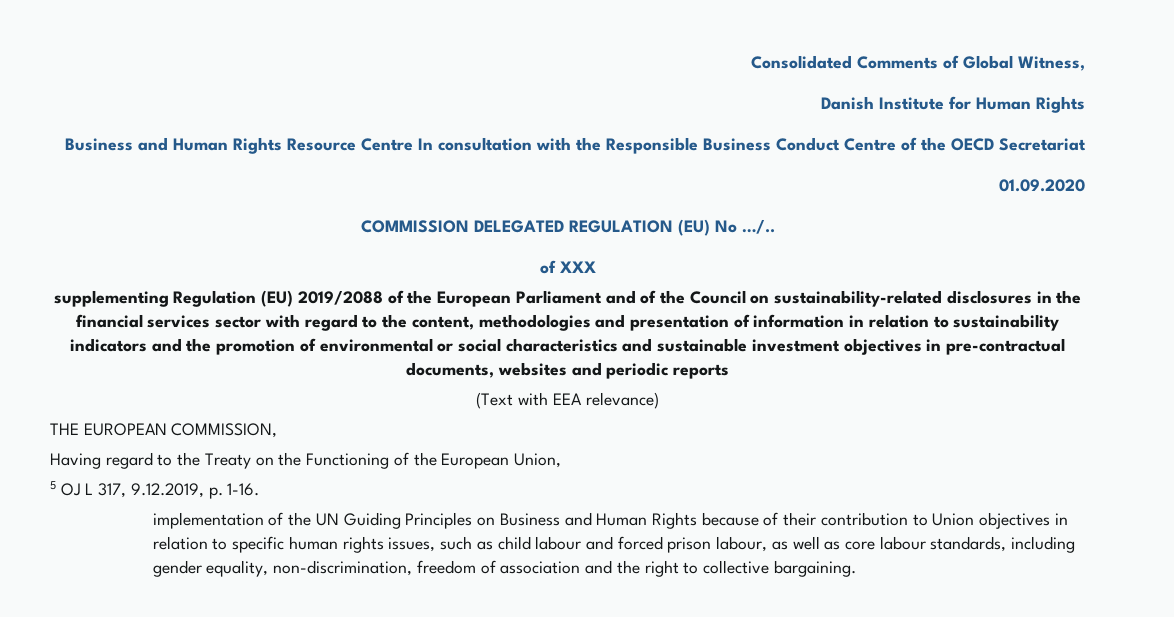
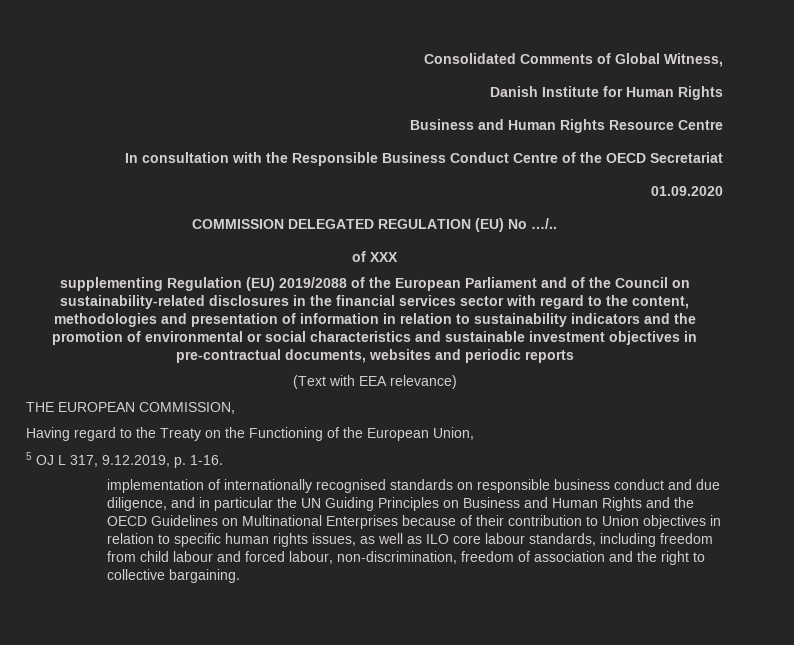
(413, 144) none -> (723, 125) //
(284, 519) none -> [223,479,720,493] [106,497,273,511] internationally recognised standards on responsible business conduct and due diligence, and in particular
(697, 520) none -> [645,497,694,508] [106,515,398,529] and the OECD Guidelines on Multinational Enterprises
[440,536,1076,553] [152,560,269,577] such as child labour and forced prison labour, as well as core labour standards, including gender equality, -> [359,533,713,547] [106,551,333,564] as well as ILO core labour standards, including freedom from child labour and forced labour,

